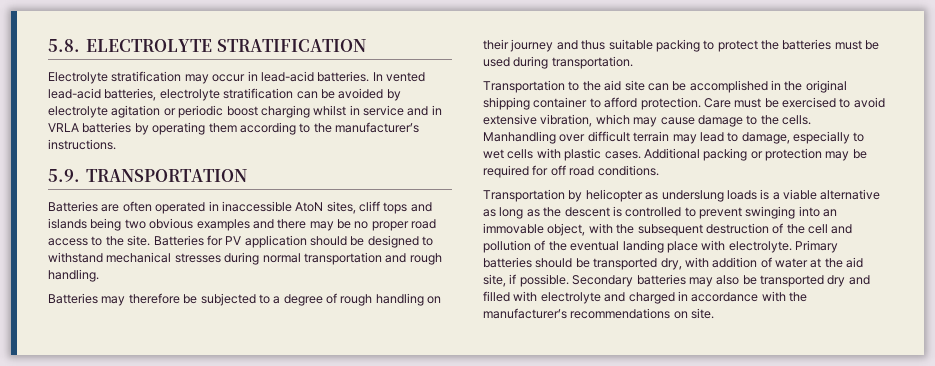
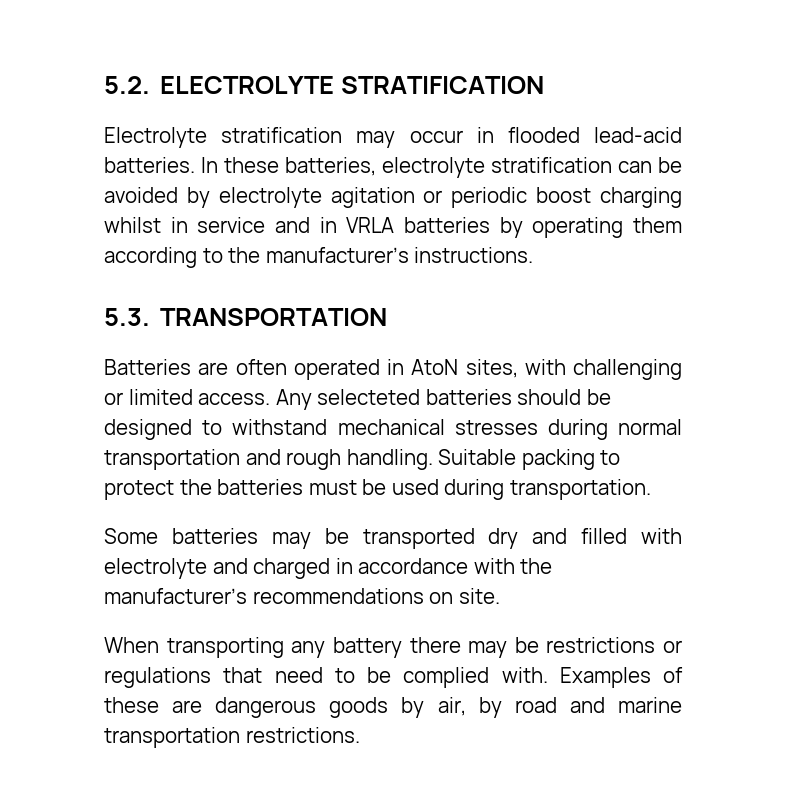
[48,39,80,52] 5.8. -> [104,76,150,94] 5.2.
(258, 76) none -> [507,127,580,143] flooded
[386,72,425,82] [48,88,101,99] vented lead-acid -> [224,157,279,173] these
[48,169,80,182] 5.9. -> [104,308,150,326] 5.3.
[221,201,292,212] inaccessible -> (404, 367) none
[359,201,432,214] [48,218,437,231] [48,235,307,248] cliff tops and islands being two obvious examples and there may be no proper road access to the site. Batteries for PV application -> [524,359,682,380] [104,389,512,410] with challenging or limited access. Any selecteted batteries
[48,293,442,306] [483,39,653,52] // Batteries may therefore be subjected to a degree of rough handling on their journey and thus suitable -> [438,449,517,465] Suitable
[483,80,847,93] [483,97,885,110] [483,114,811,127] [483,131,865,144] [483,148,867,161] [483,165,659,178] [483,189,881,202] [483,206,838,219] [483,223,853,236] [483,240,838,253] [483,257,864,270] [483,274,634,287] Transportation to the aid site can be accomplished in the original shipping container to afford protection. Care must be exercised to avoid extensive vibration, which may cause damage to the cells. Manhandling over difficult terrain may lead to damage, especially to wet cells with plastic cases. Additional packing or protection may be required for off road conditions. // Transportation by helicopter as underslung loads is a viable alternative as long as the descent is controlled to prevent swinging into an immovable object, with the subsequent destruction of the cell and pollution of the eventual landing place with electrolyte. Primary batteries should be transported dry, with addition of water at the aid site, if possible. Secondary -> [104,528,158,544] Some
[716,275,740,285] also -> (311, 540) none
(715, 313) none -> [104,637,682,658] [104,667,683,688] [104,697,682,718] [104,727,360,748] // When transporting any battery there may be restrictions or regulations that need to be complied with. Examples of these are dangerous goods by air, by road and marine transportation restrictions.

